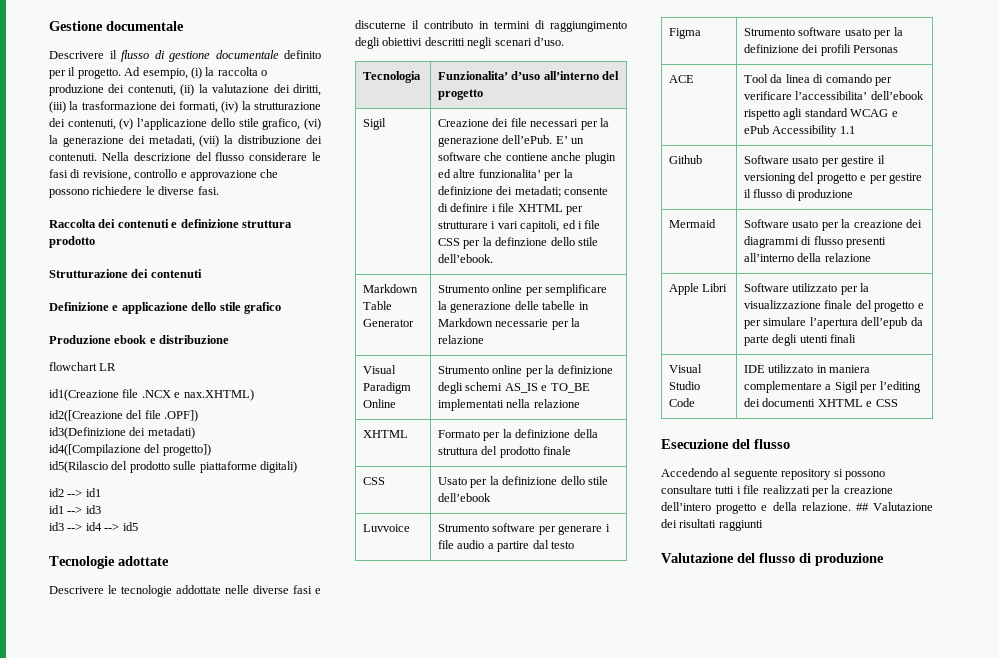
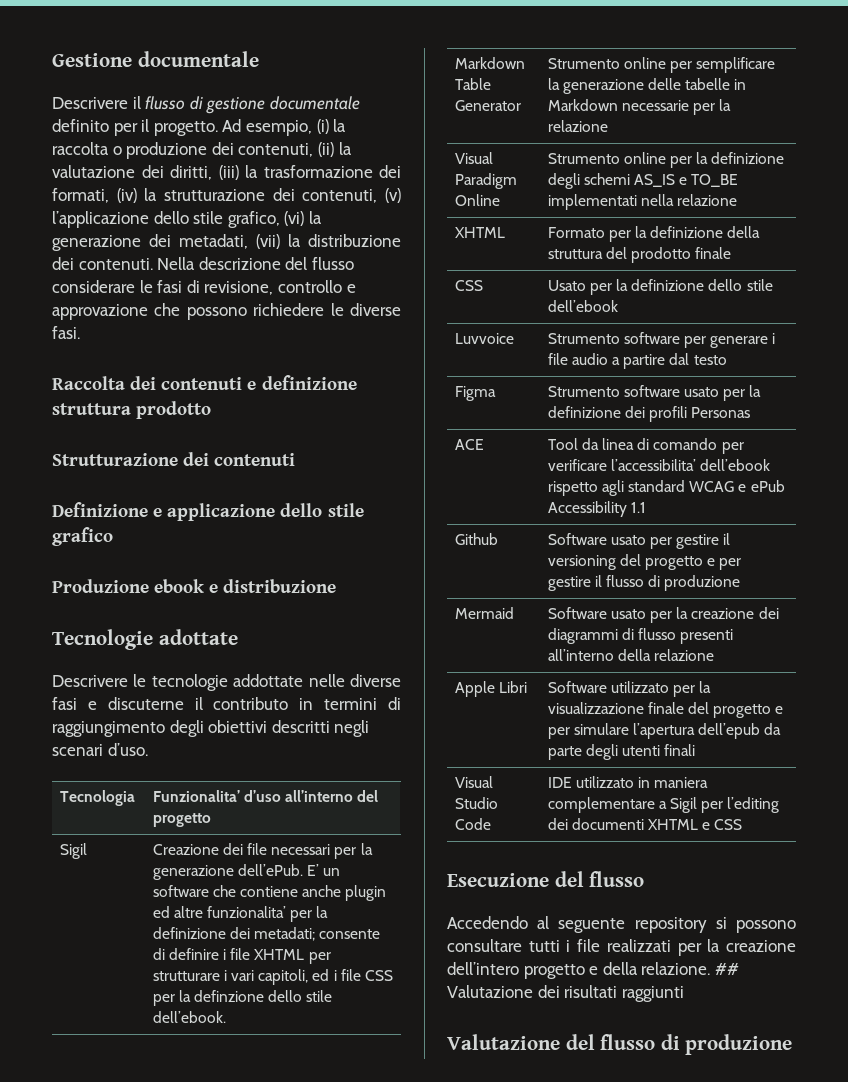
[49,362,117,371] [49,389,254,401] [49,410,199,422] [49,427,195,439] [49,444,211,456] [49,461,297,473] [49,488,101,497] [49,505,101,514] [49,522,138,531] // flowchart LR // id1(Creazione file .NCX e nax.XHTML) // id2([Creazione del file .OPF]) // id3(Definizione dei metadati) // id4([Compilazione del progetto]) // id5(Rilascio del prodotto sulle piattaforme digitali) // id2 --> id1 // id1 --> id3 // id3 --> id4 --> id5 -> (337, 586) none

